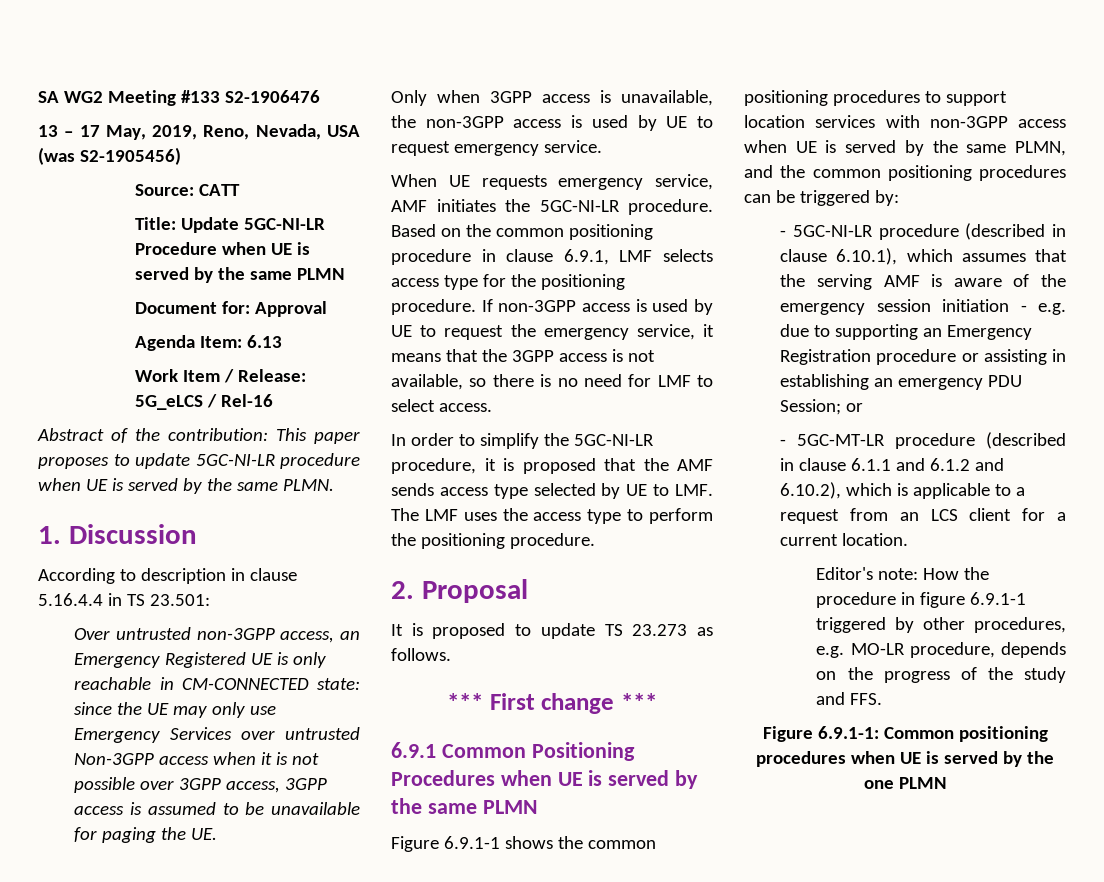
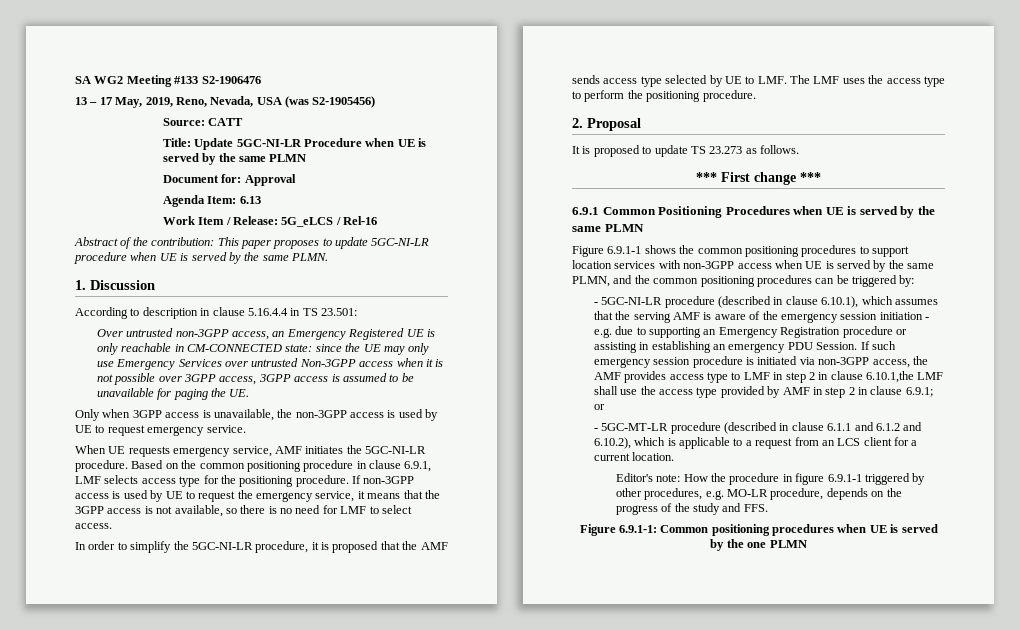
[780,399,842,415] Session; -> [816,341,896,350] [593,356,928,368] [593,371,944,383] [593,386,933,398] Session. If such emergency session procedure is initiated via non-3GPP access, the AMF provides access type to LMF in step 2 in clause 6.10.1,the LMF shall use the access type provided by AMF in step 2 in clause 6.9.1;

